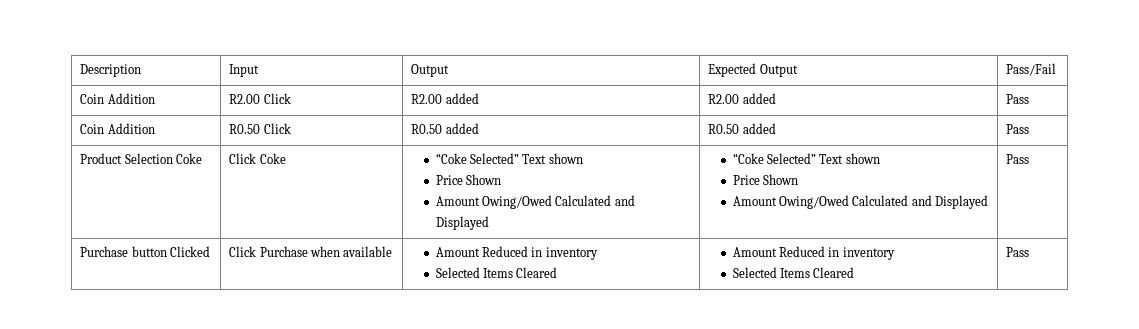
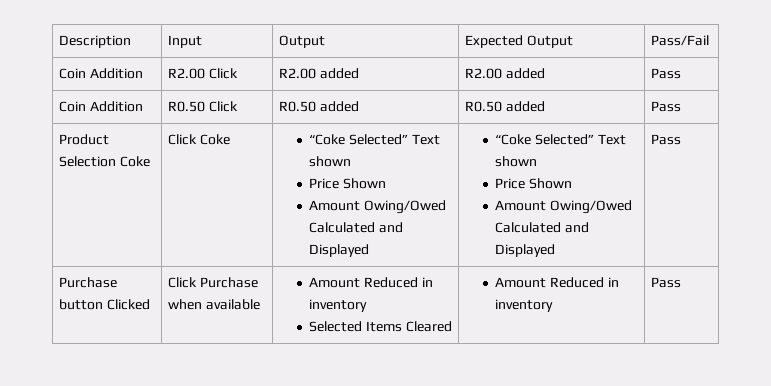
[732,267,855,278] // Selected Items Cleared -> (554, 305) none

